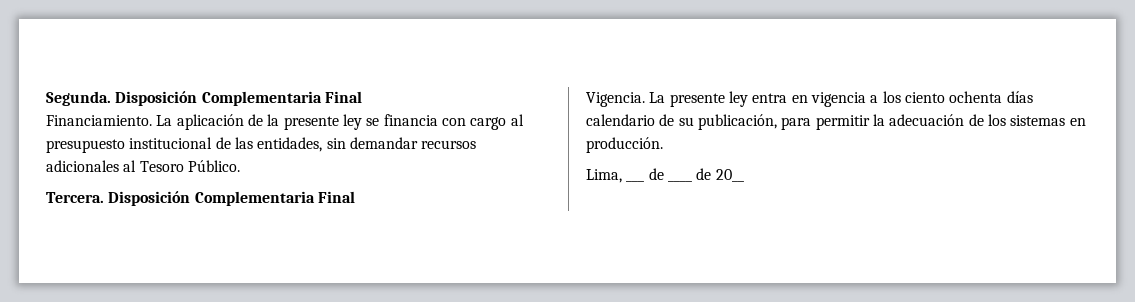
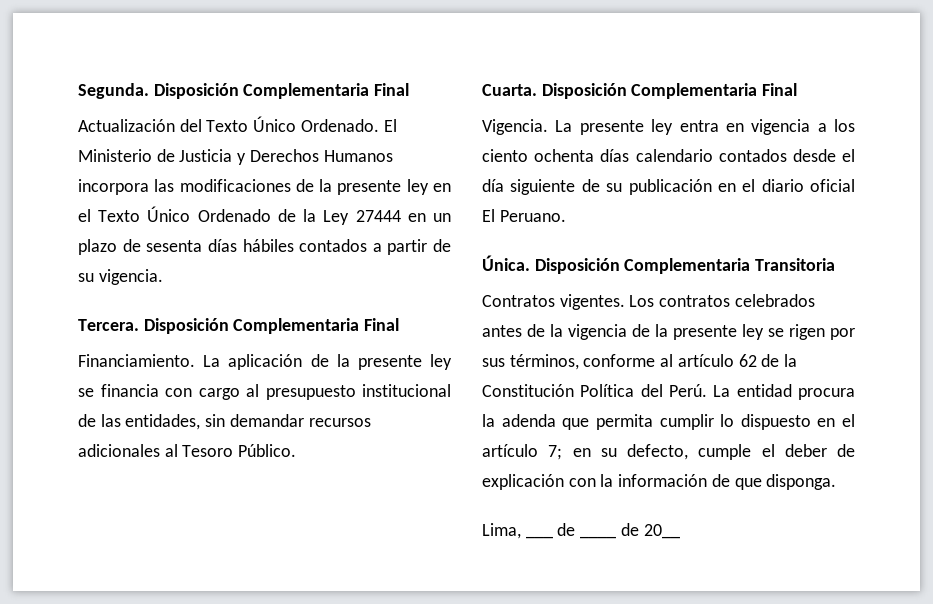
(362, 97) none -> [78,116,397,132] [78,149,393,165] [78,179,451,195] [78,206,452,225] [78,239,451,255] [78,269,163,285] [78,318,400,334] // Actualización del Texto Único Ordenado. El Ministerio de Justicia y Derechos Humanos incorpora las modificaciones de la presente ley en el Texto Único Ordenado de la Ley 27444 en un plazo de sesenta días hábiles contados a partir de su vigencia. // Tercera. Disposición Complementaria Final
[46,192,104,203] Tercera. -> [482,84,537,96] Cuarta.
[659,114,1086,130] [586,137,663,153] de su publicación, para permitir la adecuación de los sistemas en producción. -> [718,149,856,162] [482,179,855,195] [482,209,566,222] [482,255,836,274] [482,294,815,310] [482,324,855,340] [482,354,798,370] [482,384,855,400] [482,414,855,430] [482,444,855,460] [482,474,837,490] contados desde el día siguiente de su publicación en el diario oficial El Peruano. // Única. Disposición Complementaria Transitoria // Contratos vigentes. Los contratos celebrados antes de la vigencia de la presente ley se rigen por sus términos, conforme al artículo 62 de la Constitución Política del Perú. La entidad procura la adenda que permita cumplir lo dispuesto en el artículo 7; en su defecto, cumple el deber de explicación con la información de que disponga.

